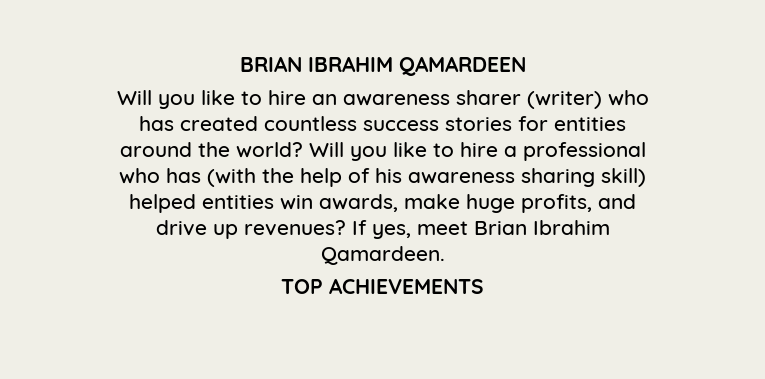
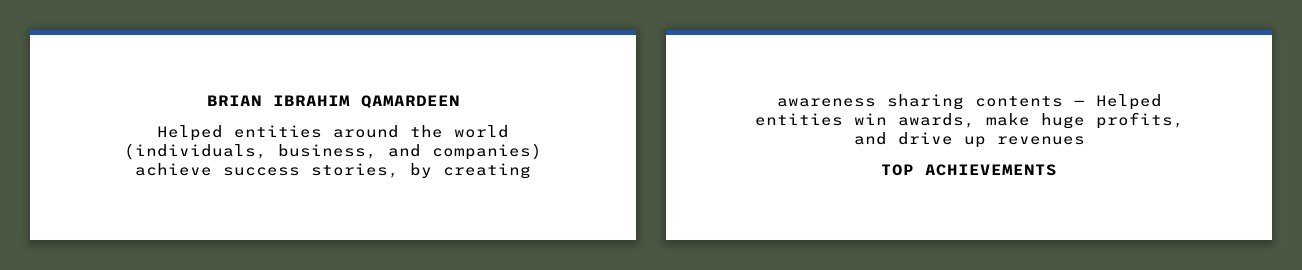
[116,90,649,109] [139,116,626,131] [119,142,646,161] [119,168,646,187] [129,194,196,213] Will you like to hire an awareness sharer (writer) who has created countless success stories for entities around the world? Will you like to hire a professional who has (with the help of his awareness sharing skill) helped -> [157,125,509,141] [124,143,542,160] [135,163,531,179] [776,94,1162,110] Helped entities around the world (individuals, business, and companies) achieve success stories, by creating awareness sharing contents — Helped
[243,220,610,239] [320,246,445,265] revenues? If yes, meet Brian Ibrahim Qamardeen. -> [996,136,1085,145] revenues

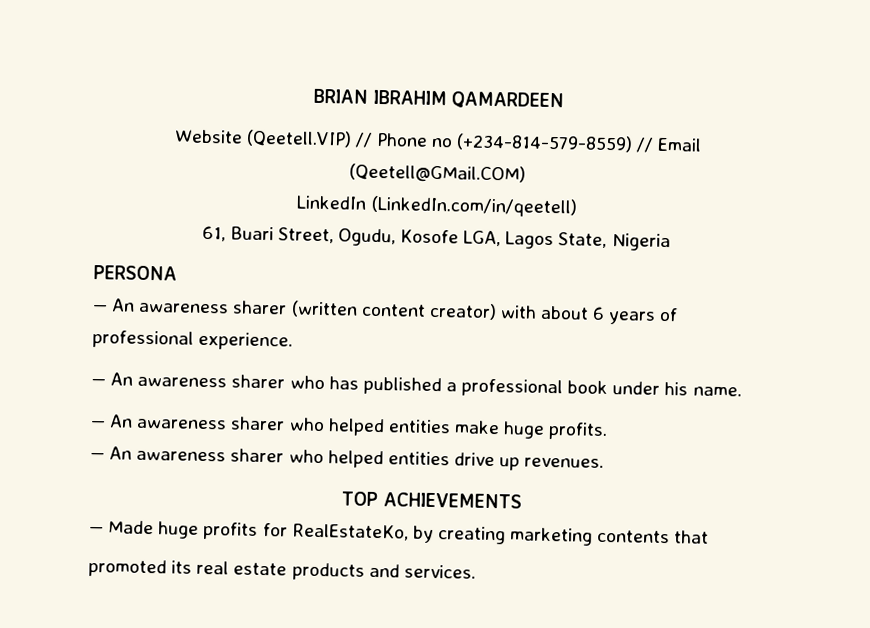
[157,125,509,141] [124,143,542,160] [135,163,531,179] [776,94,1162,110] [754,112,1184,129] [853,132,887,145] Helped entities around the world (individuals, business, and companies) achieve success stories, by creating awareness sharing contents — Helped entities win awards, make huge profits, and -> [173,129,703,153] [349,163,526,184] [296,195,578,218] [202,225,671,252] [93,265,177,281] [92,298,679,325] [92,330,294,351] [91,372,742,398] [90,414,609,441] [90,446,450,469] Website (Qeetell.VIP) // Phone no (+234-814-579-8559) // Email (Qeetell@GMail.COM) // LinkedIn (LinkedIn.com/in/qeetell) // 61, Buari Street, Ogudu, Kosofe LGA, Lagos State, Nigeria // PERSONA // — An awareness sharer (written content creator) with about 6 years of professional experience. // — An awareness sharer who has published a professional book under his name. // — An awareness sharer who helped entities make huge profits. // — An awareness sharer who helped entities
[996,136,1085,145] revenues -> [524,457,605,468] revenues.
(1057, 170) none -> [89,520,710,546] [88,558,476,581] // — Made huge profits for RealEstateKo, by creating marketing contents that // promoted its real estate products and services.

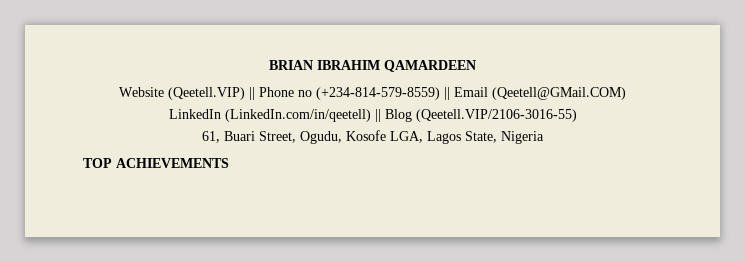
[353,132,373,148] // -> [249,87,255,100] ||
[635,137,655,153] // -> [444,87,450,100] ||
(578, 206) none -> [374,109,577,122] || Blog (Qeetell.VIP/2106-3016-55)
[93,265,177,281] [92,298,679,325] [92,330,294,351] [91,372,742,398] [90,414,609,441] [90,446,605,471] [341,491,522,509] [89,520,710,546] [88,558,476,581] PERSONA // — An awareness sharer (written content creator) with about 6 years of professional experience. // — An awareness sharer who has published a professional book under his name. // — An awareness sharer who helped entities make huge profits. // — An awareness sharer who helped entities drive up revenues. // TOP ACHIEVEMENTS // — Made huge profits for RealEstateKo, by creating marketing contents that // promoted its real estate products and services. -> [83,158,229,168] TOP ACHIEVEMENTS

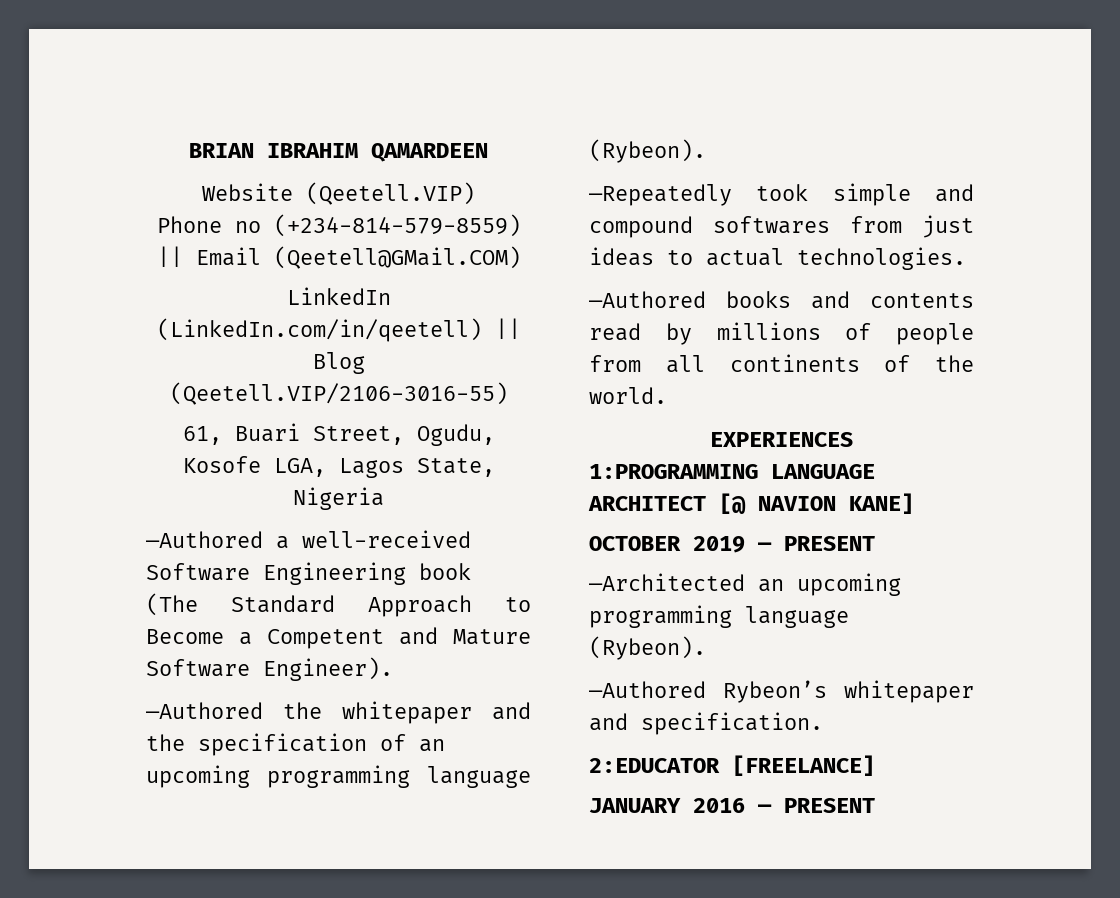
[249,87,255,100] || -> (475, 193) //
[83,158,229,168] TOP ACHIEVEMENTS -> [146,530,471,549] [146,562,471,585] [146,593,531,617] [146,627,531,649] [146,657,393,681] [146,701,531,724] [146,733,445,756] [146,765,531,788] [589,139,706,163] [589,183,974,206] [589,215,974,238] [589,247,966,270] [589,291,974,309] [589,322,974,345] [589,354,974,373] [589,387,667,404] [710,432,853,447] [589,464,875,479] [588,493,914,514] [589,536,875,553] [589,573,901,596] [589,605,849,628] [589,636,706,660] [589,680,974,703] [589,712,823,735] [589,755,875,776] [589,798,875,813] —Authored a well-received Software Engineering book (The Standard Approach to Become a Competent and Mature Software Engineer). // —Authored the whitepaper and the specification of an upcoming programming language (Rybeon). // —Repeatedly took simple and compound softwares from just ideas to actual technologies. // —Authored books and contents read by millions of people from all continents of the world. // EXPERIENCES // 1:PROGRAMMING LANGUAGE ARCHITECT [@ NAVION KANE] // OCTOBER 2019 — PRESENT // —Architected an upcoming programming language (Rybeon). // —Authored Rybeon’s whitepaper and specification. // 2:EDUCATOR [FREELANCE] // JANUARY 2016 — PRESENT

